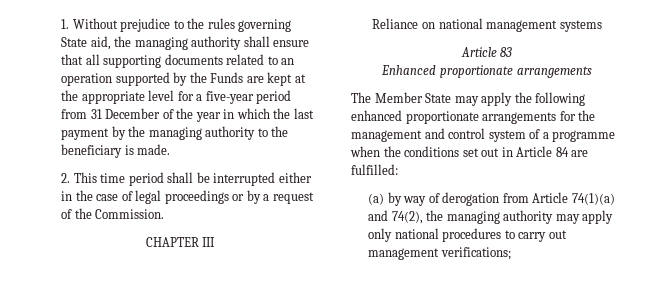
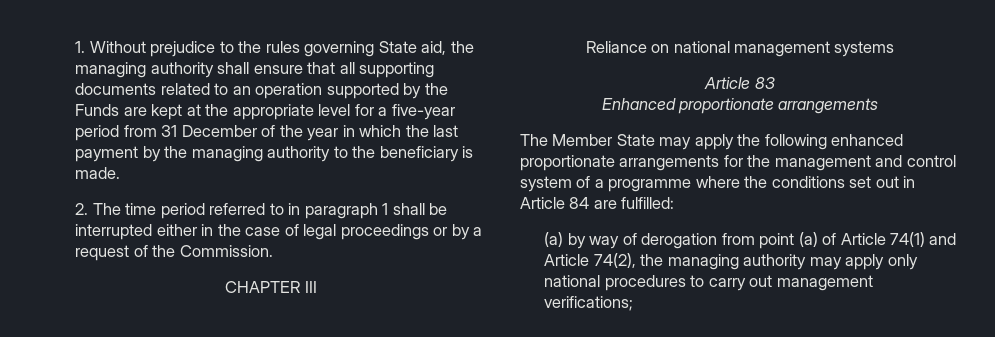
[73,172,97,183] This -> [92,203,121,215] The
(164, 179) none -> [209,203,389,219] referred to in paragraph 1
[350,146,380,157] when -> [695,176,740,188] where
[532,192,615,205] [368,210,389,221] Article 74(1)(a) and -> [759,232,957,249] [544,254,590,266] point (a) of Article 74(1) and Article

